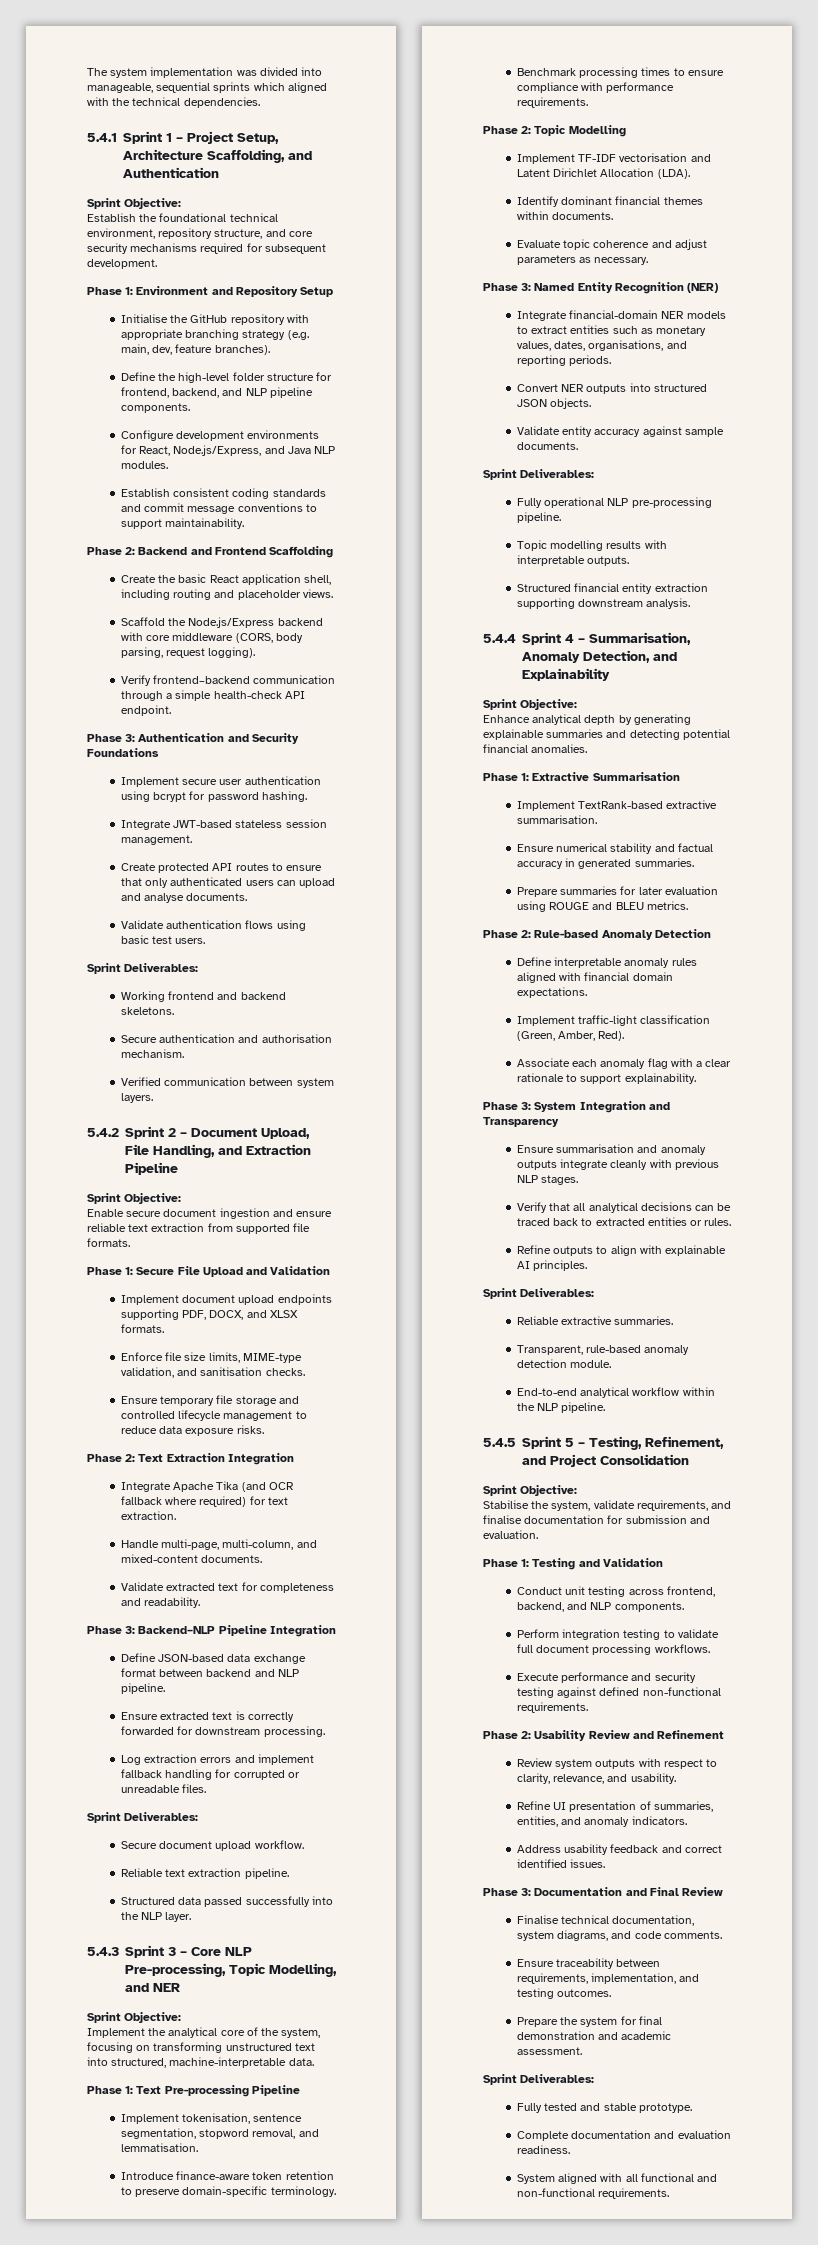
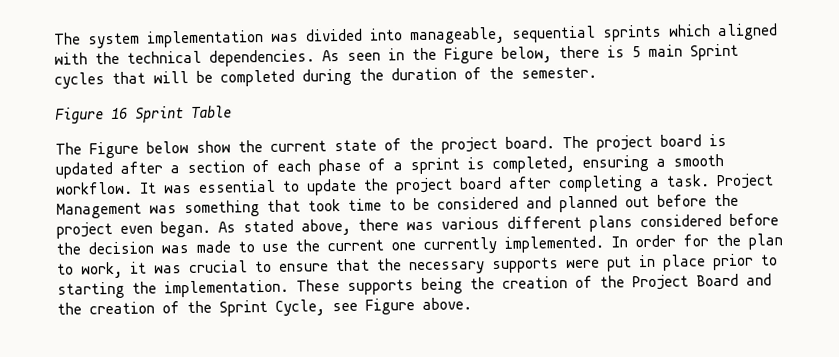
[87,131,279,144] [123,149,312,163] [123,167,219,178] [87,198,182,209] [87,213,278,222] [87,228,313,239] [87,243,326,254] [87,259,157,269] [87,286,334,297] [120,314,309,325] [120,329,309,340] [120,344,270,355] [120,372,333,383] [120,387,313,398] [120,403,190,413] [120,430,320,441] [120,445,336,456] [120,461,168,469] [120,488,326,499] [120,503,317,514] [120,518,245,529] [87,546,334,558] [120,574,332,585] [120,589,333,600] [120,617,323,628] [120,632,303,643] [120,647,256,658] [120,675,336,686] [120,690,305,701] [120,705,171,716] [87,733,299,744] [87,748,159,757] [120,776,321,787] [120,791,307,802] [120,819,327,830] [120,835,192,845] [120,863,323,873] [120,877,336,888] [120,893,248,903] [120,920,306,931] [120,935,206,944] [87,963,199,974] [120,991,286,1002] [120,1007,174,1015] [120,1034,332,1043] [120,1049,184,1058] [120,1077,334,1088] [120,1093,153,1103] [87,1126,310,1139] [125,1144,311,1158] [125,1162,178,1175] [87,1193,182,1204] [87,1208,333,1219] [87,1223,311,1234] [87,1238,130,1247] [87,1266,331,1277] [120,1294,332,1305] [120,1309,298,1320] [120,1324,164,1333] [120,1352,302,1363] [120,1367,305,1378] [120,1395,299,1406] [120,1410,307,1421] [120,1425,264,1436] [87,1453,294,1465] [120,1481,294,1492] [120,1496,288,1507] [120,1511,176,1520] [120,1539,317,1550] [120,1554,263,1563] [120,1582,334,1593] [120,1597,201,1608] [87,1625,336,1637] [120,1653,306,1664] [120,1668,299,1677] [120,1683,165,1694] [120,1711,294,1722] [120,1726,325,1737] [120,1754,314,1765] [120,1769,300,1780] [120,1784,207,1793] [87,1812,199,1823] [120,1840,304,1851] [120,1868,289,1879] [120,1896,333,1907] [120,1912,192,1922] [87,1945,252,1958] [125,1963,337,1977] [125,1983,180,1992] [87,2012,182,2023] [87,2027,321,2038] [87,2042,315,2053] [87,2057,314,2068] [87,2085,300,2097] [120,2113,303,2124] [120,2128,319,2139] [120,2143,198,2152] [120,2171,334,2180] [120,2186,336,2197] [516,67,724,78] [516,82,675,93] [516,97,588,108] [483,125,626,137] [516,153,711,164] [516,168,690,179] [516,196,703,207] [516,211,614,220] [516,239,707,250] [516,255,649,265] [483,282,719,294] [516,310,726,321] [516,325,707,336] [516,340,687,351] [516,355,612,366] [516,383,707,394] [516,398,592,409] [516,426,724,437] [516,442,578,450] [483,469,595,480] [516,497,712,508] [516,512,561,523] [516,540,667,551] [516,555,630,566] [516,583,708,594] [516,598,691,609] [483,632,691,645] [522,650,677,663] [522,668,610,681] [483,699,578,710] [483,714,691,725] [483,729,730,740] [483,744,588,753] [483,772,680,781] [516,800,718,811] [516,815,597,824] [516,843,713,854] [516,858,694,869] [516,886,718,897] [516,901,688,912] [483,929,711,940] [516,957,697,968] [516,972,673,983] [516,987,587,998] [516,1015,711,1026] [516,1031,625,1041] [516,1058,732,1069] [516,1073,696,1084] [483,1101,670,1113] [483,1117,559,1127] [516,1144,706,1155] [516,1159,719,1170] [516,1175,579,1185] [516,1202,732,1213] [516,1217,732,1226] [516,1245,727,1256] [516,1260,588,1271] [483,1288,595,1299] [516,1316,674,1325] [516,1345,690,1355] [516,1359,612,1368] [516,1387,715,1398] [516,1402,606,1413] [483,1436,724,1450] [522,1454,689,1467] [483,1485,578,1496] [483,1500,732,1511] [483,1515,710,1524] [483,1530,538,1539] [483,1558,663,1570] [516,1586,715,1597] [516,1602,684,1612] [516,1629,719,1640] [516,1644,710,1655] [516,1672,696,1683] [516,1687,721,1698] [516,1702,588,1713] [483,1730,725,1741] [516,1758,718,1769] [516,1773,676,1784] [516,1801,713,1812] [516,1816,687,1827] [516,1844,722,1855] [516,1859,606,1868] [483,1887,724,1896] [516,1915,695,1926] [516,1930,722,1941] [516,1958,661,1969] [516,1973,700,1984] [516,1988,612,1999] [516,2016,662,2027] [516,2031,672,2040] [516,2047,582,2055] [483,2074,595,2085] [516,2103,692,2113] [516,2130,731,2141] [516,2145,570,2154] [516,2173,718,2184] [516,2188,670,2199] // 5.4.1 Sprint 1 – Project Setup, Architecture Scaffolding, and Authentication // Sprint Objective: // Establish the foundational technical environment, repository structure, and core security mechanisms required for subsequent development. // Phase 1: Environment and Repository Setup // Initialise the GitHub repository with appropriate branching strategy (e.g. main, dev, feature branches). // Define the high-level folder structure for frontend, backend, and NLP pipeline components. // Configure development environments for React, Node.js/Express, and Java NLP modules. // Establish consistent coding standards and commit message conventions to support maintainability. // Phase 2: Backend and Frontend Scaffolding // Create the basic React application shell, including routing and placeholder views. // Scaffold the Node.js/Express backend with core middleware (CORS, body parsing, request logging). // Verify frontend–backend communication through a simple health-check API endpoint. // Phase 3: Authentication and Security Foundations // Implement secure user authentication using bcrypt for password hashing. // Integrate JWT-based stateless session management. // Create protected API routes to ensure that only authenticated users can upload and analyse documents. // Validate authentication flows using basic test users. // Sprint Deliverables: // Working frontend and backend skeletons. // Secure authentication and authorisation mechanism. // Verified communication between system layers. // 5.4.2 Sprint 2 – Document Upload, File Handling, and Extraction Pipeline // Sprint Objective: // Enable secure document ingestion and ensure reliable text extraction from supported file formats. // Phase 1: Secure File Upload and Validation // Implement document upload endpoints supporting PDF, DOCX, and XLSX formats. // Enforce file size limits, MIME-type validation, and sanitisation checks. // Ensure temporary file storage and controlled lifecycle management to reduce data exposure risks. // Phase 2: Text Extraction Integration // Integrate Apache Tika (and OCR fallback where required) for text extraction. // Handle multi-page, multi-column, and mixed-content documents. // Validate extracted text for completeness and readability. // Phase 3: Backend–NLP Pipeline Integration // Define JSON-based data exchange format between backend and NLP pipeline. // Ensure extracted text is correctly forwarded for downstream processing. // Log extraction errors and implement fallback handling for corrupted or unreadable files. // Sprint Deliverables: // Secure document upload workflow. // Reliable text extraction pipeline. // Structured data passed successfully into the NLP layer. // 5.4.3 Sprint 3 – Core NLP Pre-processing, Topic Modelling, and NER // Sprint Objective: // Implement the analytical core of the system, focusing on transforming unstructured text into structured, machine-interpretable data. // Phase 1: Text Pre-processing Pipeline // Implement tokenisation, sentence segmentation, stopword removal, and lemmatisation. // Introduce finance-aware token retention to preserve domain-specific terminology. // Benchmark processing times to ensure compliance with performance requirements. // Phase 2: Topic Modelling // Implement TF-IDF vectorisation and Latent Dirichlet Allocation (LDA). // Identify dominant financial themes within documents. // Evaluate topic coherence and adjust parameters as necessary. // Phase 3: Named Entity Recognition (NER) // Integrate financial-domain NER models to extract entities such as monetary values, dates, organisations, and reporting periods. // Convert NER outputs into structured JSON objects. // Validate entity accuracy against sample documents. // Sprint Deliverables: // Fully operational NLP pre-processing pipeline. // Topic modelling results with interpretable outputs. // Structured financial entity extraction supporting downstream analysis. // 5.4.4 Sprint 4 – Summarisation, Anomaly Detection, and Explainability // Sprint Objective: // Enhance analytical depth by generating explainable summaries and detecting potential financial anomalies. // Phase 1: Extractive Summarisation // Implement TextRank-based extractive summarisation. // Ensure numerical stability and factual accuracy in generated summaries. // Prepare summaries for later evaluation using ROUGE and BLEU metrics. // Phase 2: Rule-based Anomaly Detection // Define interpretable anomaly rules aligned with financial domain expectations. // Implement traffic-light classification (Green, Amber, Red). // Associate each anomaly flag with a clear rationale to support explainability. // Phase 3: System Integration and Transparency // Ensure summarisation and anomaly outputs integrate cleanly with previous NLP stages. // Verify that all analytical decisions can be traced back to extracted entities or rules. // Refine outputs to align with explainable AI principles. // Sprint Deliverables: // Reliable extractive summaries. // Transparent, rule-based anomaly detection module. // End-to-end analytical workflow within the NLP pipeline. // 5.4.5 Sprint 5 – Testing, Refinement, and Project Consolidation // Sprint Objective: // Stabilise the system, validate requirements, and finalise documentation for submission and evaluation. // Phase 1: Testing and Validation // Conduct unit testing across frontend, backend, and NLP components. // Perform integration testing to validate full document processing workflows. // Execute performance and security testing against defined non-functional requirements. // Phase 2: Usability Review and Refinement // Review system outputs with respect to clarity, relevance, and usability. // Refine UI presentation of summaries, entities, and anomaly indicators. // Address usability feedback and correct identified issues. // Phase 3: Documentation and Final Review // Finalise technical documentation, system diagrams, and code comments. // Ensure traceability between requirements, implementation, and testing outcomes. // Prepare the system for final demonstration and academic assessment. // Sprint Deliverables: // Fully tested and stable prototype. // Complete documentation and evaluation readiness. // System aligned with all functional and non-functional requirements. -> [322,43,739,64] [54,66,597,89] [55,105,232,124] [55,133,727,159] [55,154,724,179] [56,173,774,196] [56,193,739,219] [56,213,779,239] [56,233,783,255] [57,253,778,279] [57,273,772,299] [57,297,472,317] As seen in the Figure below, there is 5 main Sprint cycles that will be completed during the duration of the semester. // Figure 16 Sprint Table // The Figure below show the current state of the project board. The project board is updated after a section of each phase of a sprint is completed, ensuring a smooth workflow. It was essential to update the project board after completing a task. Project Management was something that took time to be considered and planned out before the project even began. As stated above, there was various different plans considered before the decision was made to use the current one currently implemented. In order for the plan to work, it was crucial to ensure that the necessary supports were put in place prior to starting the implementation. These supports being the creation of the Project Board and the creation of the Sprint Cycle, see Figure above.

